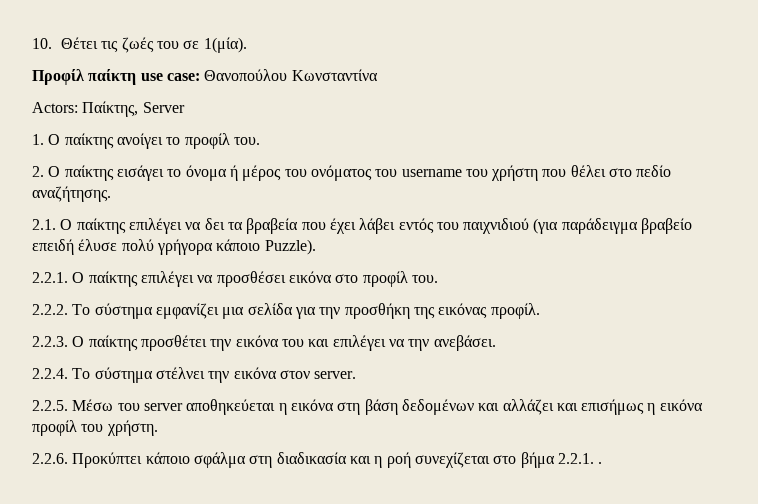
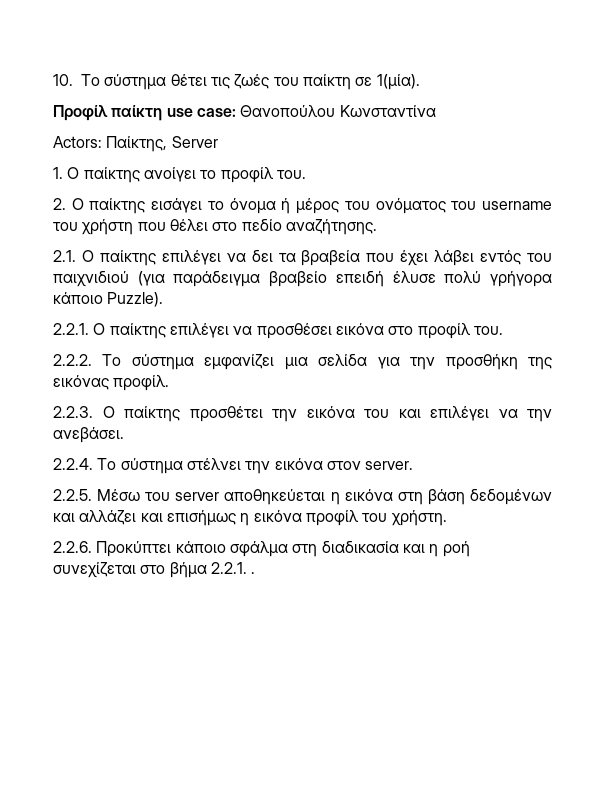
[61,37,99,49] Θέτει -> [81,74,207,90] Το σύστημα θέτει
(180, 44) none -> [302,74,351,90] παίκτη

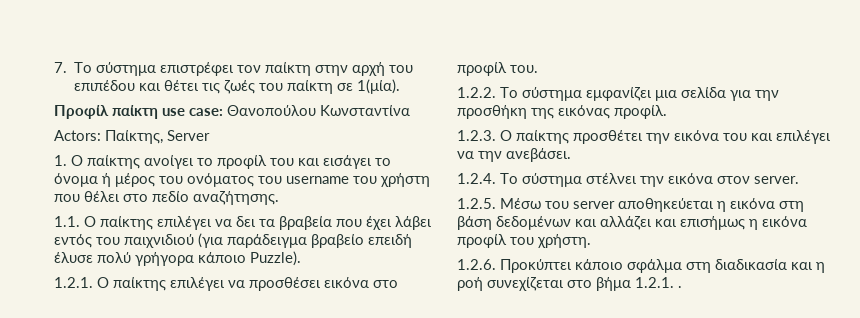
[53,74,167,90] 10. Το σύστημα -> [54,62,414,76] [74,80,161,91] 7. Το σύστημα επιστρέφει τον παίκτη στην αρχή του επιπέδου και
[276,170,306,179] [53,198,146,214] του. // 2. Ο παίκτης -> [270,158,319,166] του και
[53,250,76,262] 2.1. -> [54,216,80,227] 1.1.
[53,323,89,335] 2.2.1. -> [54,277,93,288] 1.2.1.
[53,354,92,366] 2.2.2. -> [457,87,496,98] 1.2.2.
[53,406,93,418] 2.2.3. -> [457,130,496,141] 1.2.3.
[53,458,93,470] 2.2.4. -> [457,173,496,184] 1.2.4.
[53,489,92,501] 2.2.5. -> [457,198,496,209] 1.2.5.
[53,541,92,553] 2.2.6. -> [457,259,496,270] 1.2.6.
[210,562,247,574] 2.2.1. -> [635,277,674,288] 1.2.1.

